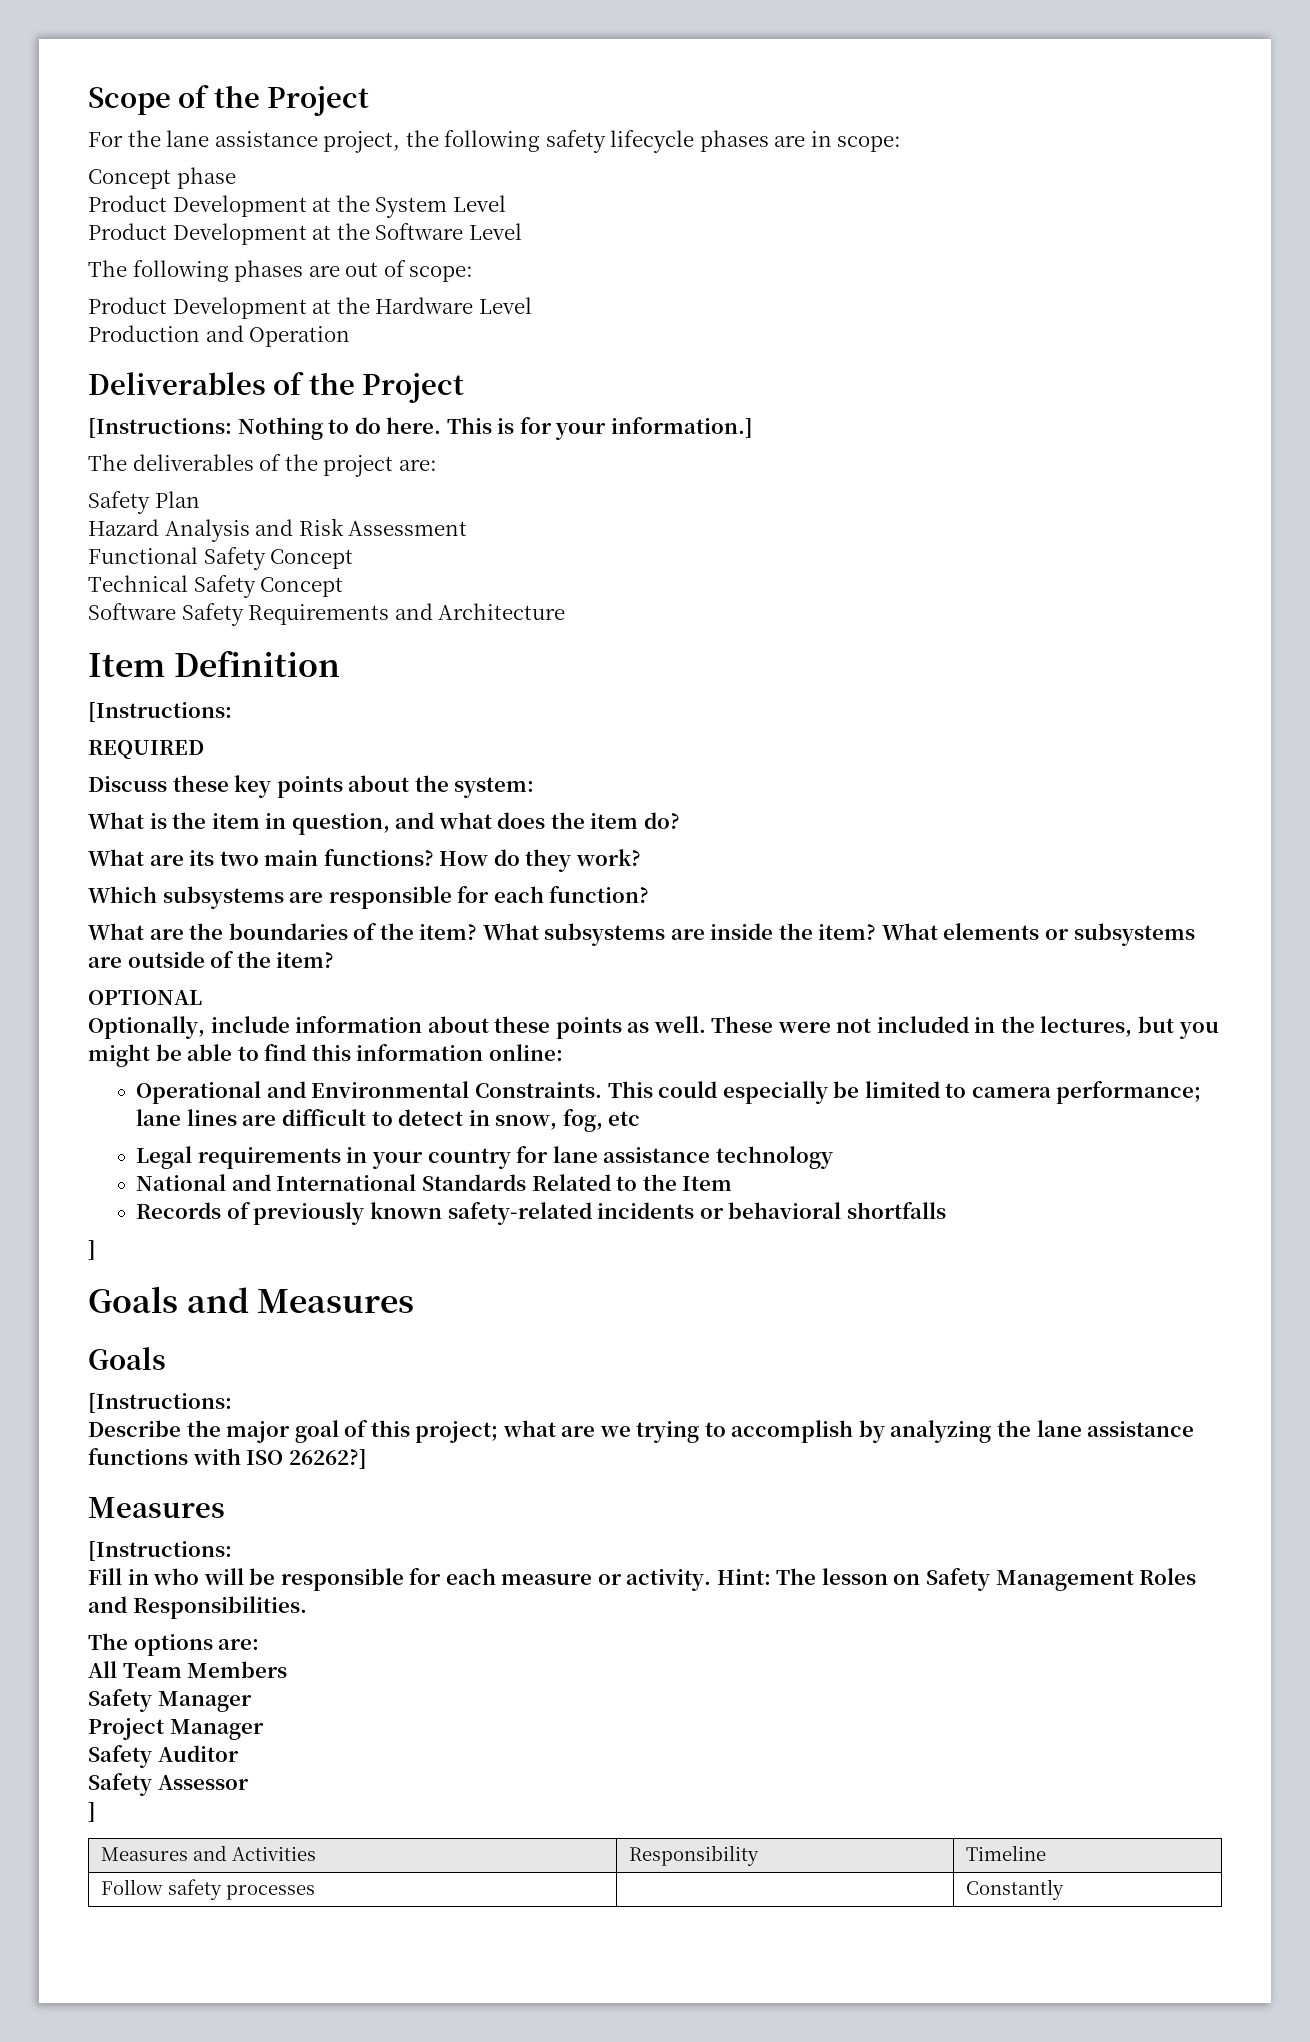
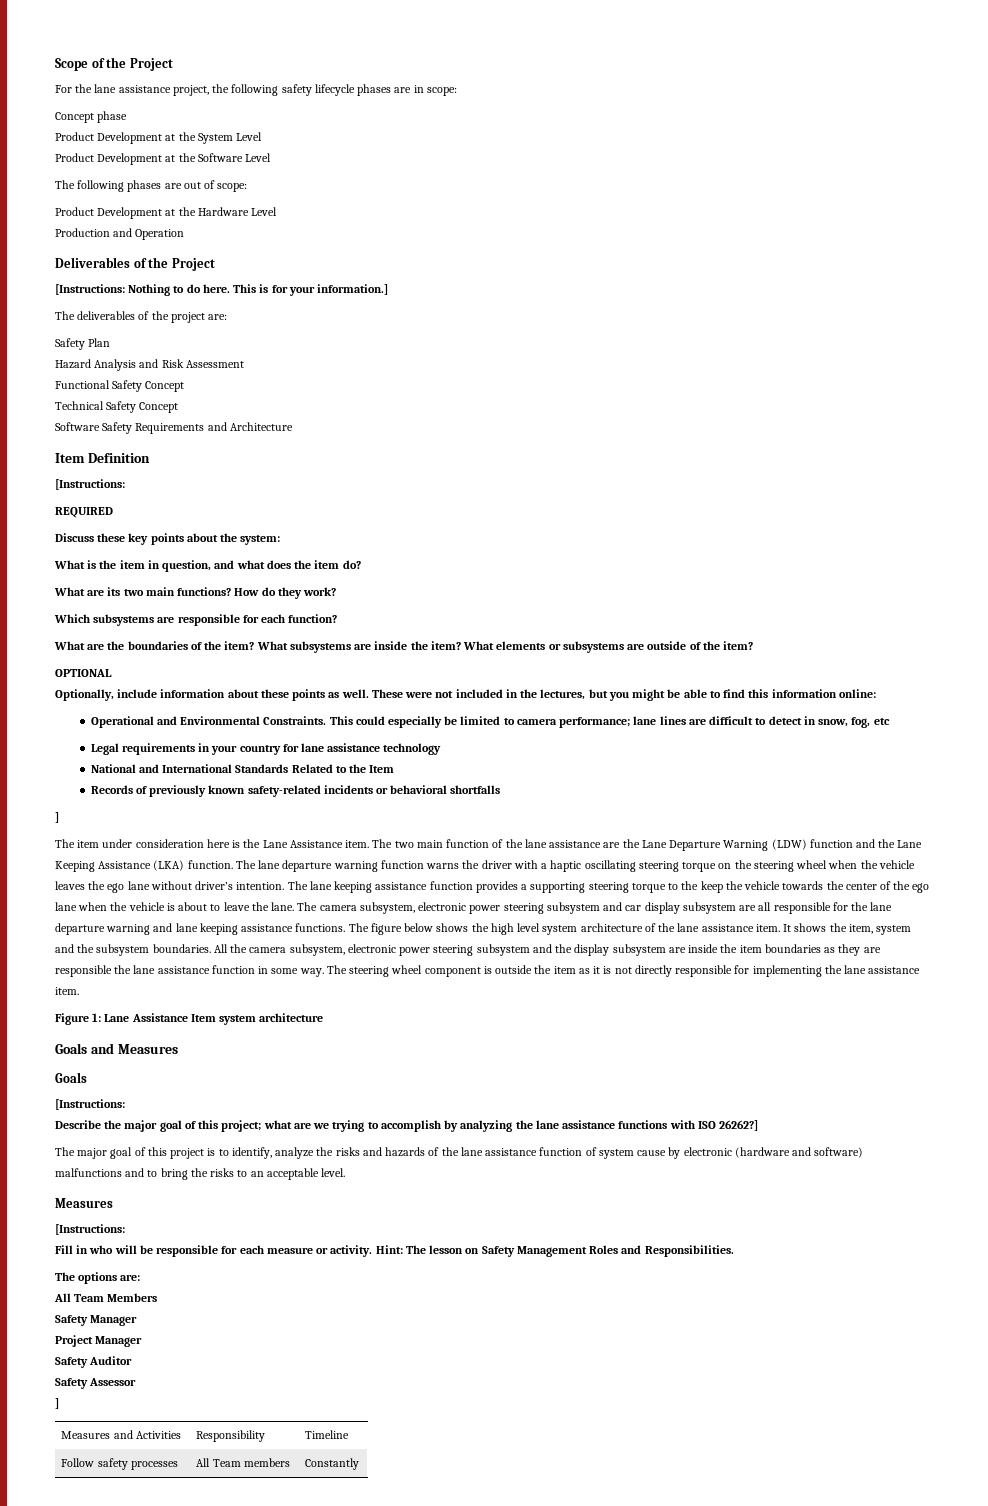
(96, 1250) none -> [55,839,923,851] [55,860,915,872] [55,881,930,893] [55,902,893,914] [55,923,912,935] [55,944,881,956] [55,965,921,977] [55,987,79,995] [55,1013,324,1025] // The item under consideration here is the Lane Assistance item. The two main function of the lane assistance are the Lane Departure Warning (LDW) function and the Lane Keeping Assistance (LKA) function. The lane departure warning function warns the driver with a haptic oscillating steering torque on the steering wheel when the vehicle leaves the ego lane without driver’s intention. The lane keeping assistance function provides a supporting steering torque to the keep the vehicle towards the center of the ego lane when the vehicle is about to leave the lane. The camera subsystem, electronic power steering subsystem and car display subsystem are all responsible for the lane departure warning and lane keeping assistance functions. The figure below shows the high level system architecture of the lane assistance item. It shows the item, system and the subsystem boundaries. All the camera subsystem, electronic power steering subsystem and the display subsystem are inside the item boundaries as they are responsible the lane assistance function in some way. The steering wheel component is outside the item as it is not directly responsible for implementing the lane assistance item. // Figure 1: Lane Assistance Item system architecture
(367, 1459) none -> [55,1147,864,1159] [55,1168,346,1180] // The major goal of this project is to identify, analyze the risks and hazards of the lane assistance function of system cause by electronic (hardware and software) malfunctions and to bring the risks to an acceptable level.
(315, 1892) none -> [196,1458,290,1467] All Team members

